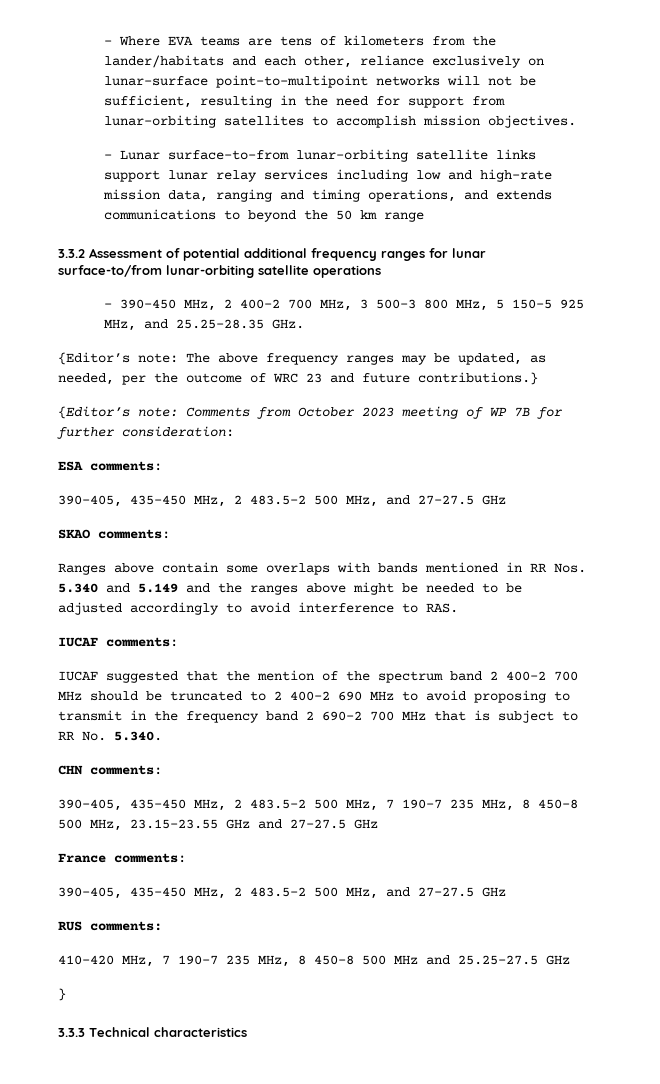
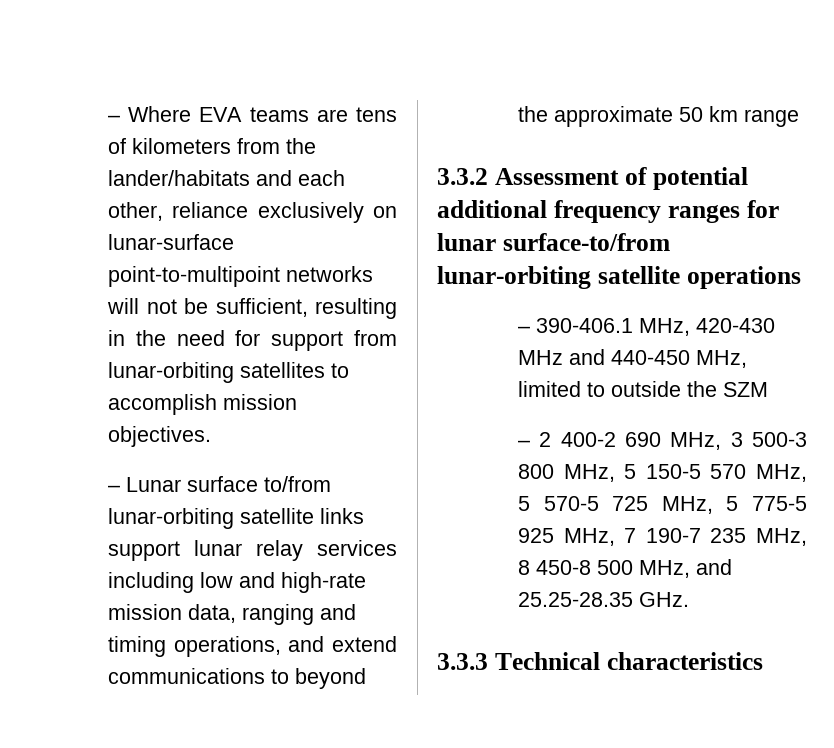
[167,150,289,160] surface-to-from -> [187,476,332,492] surface to/from
[495,190,552,200] extends -> [332,636,397,652] extend
(328, 215) none -> [554,106,674,127] approximate
[119,299,312,311] 390-450 MHz, 2 400-2 700 -> [536,318,776,336] [518,349,748,368] [518,381,769,397] [518,432,662,447] 390-406.1 MHz, 420-430 MHz and 440-450 MHz, limited to outside the SZM // – 2 400-2 690
[559,299,584,309] [103,319,304,331] [58,352,546,365] [58,372,538,385] [58,406,563,419] [57,426,234,439] [58,461,162,471] [58,495,506,507] [58,529,170,539] [58,562,586,575] [58,582,522,595] [58,602,458,615] [58,637,178,647] [58,670,578,683] [58,690,570,703] [58,710,578,723] [58,731,162,741] [58,765,162,775] [58,799,338,811] 925 MHz, and 25.25-28.35 GHz. // {Editor’s note: The above frequency ranges may be updated, as needed, per the outcome of WRC 23 and future contributions.} // {Editor’s note: Comments from October 2023 meeting of WP 7B for further consideration: // ESA comments: // 390-405, 435-450 MHz, 2 483.5-2 500 MHz, and 27-27.5 GHz // SKAO comments: // Ranges above contain some overlaps with bands mentioned in RR Nos. 5.340 and 5.149 and the ranges above might be needed to be adjusted accordingly to avoid interference to RAS. // IUCAF comments: // IUCAF suggested that the mention of the spectrum band 2 400-2 700 MHz should be truncated to 2 400-2 690 MHz to avoid proposing to transmit in the frequency band 2 690-2 700 MHz that is subject to RR No. 5.340. // CHN comments: // 390-405, 435-450 MHz, 2 483.5-2 500 -> [710,464,807,482] [518,496,807,514] [518,528,555,543] 570 MHz, 5 570-5 725 MHz, 5 775-5 925
[130,819,378,829] [58,853,186,863] [58,887,506,899] [58,921,162,931] [58,955,570,967] [58,988,66,1001] 23.15-23.55 GHz and 27-27.5 GHz // France comments: // 390-405, 435-450 MHz, 2 483.5-2 500 MHz, and 27-27.5 GHz // RUS comments: // 410-420 MHz, 7 190-7 235 MHz, 8 450-8 500 MHz and 25.25-27.5 GHz // } -> [696,559,733,575] [518,592,690,607] and 25.25-28.35 GHz.

